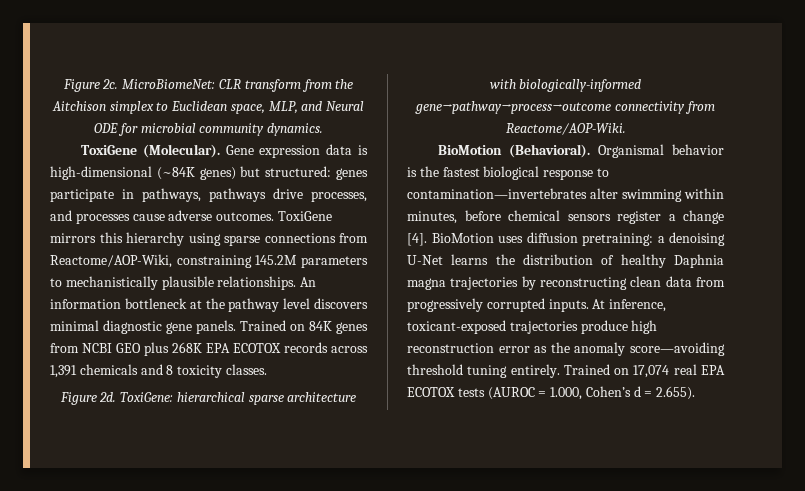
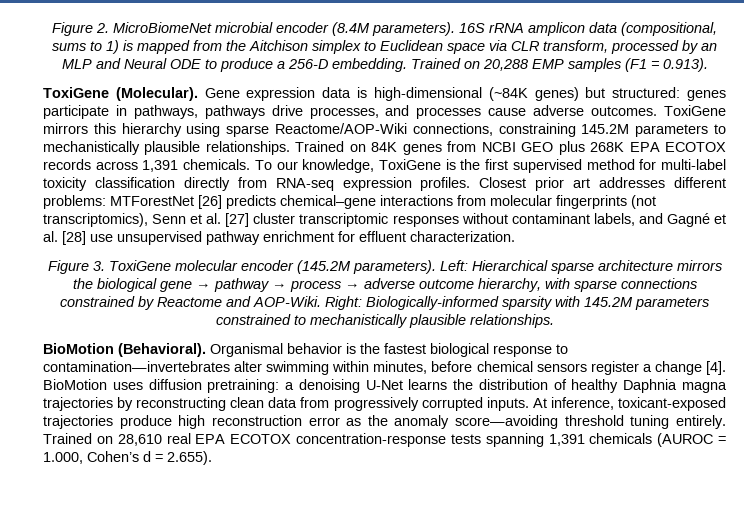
[62,79,301,92] Figure 2c. MicroBiomeNet: CLR transform -> [52,22,717,36] [52,40,190,54] Figure 2. MicroBiomeNet microbial encoder (8.4M parameters). 16S rRNA amplicon data (compositional, sums to 1) is mapped
[230,101,365,114] [93,123,324,136] space, MLP, and Neural ODE for microbial community dynamics. -> [447,40,717,54] [61,58,708,72] space via CLR transform, processed by an MLP and Neural ODE to produce a 256-D embedding. Trained on 20,288 EMP samples (F1 = 0.913).
[264,233,368,243] [50,254,172,268] connections from Reactome/AOP-Wiki, -> [275,123,493,136] Reactome/AOP-Wiki connections,
[300,277,317,287] [50,298,368,312] [50,320,236,334] An information bottleneck at the pathway level discovers minimal diagnostic gene panels. -> (290, 148) none
[79,364,267,378] [59,392,357,405] [489,79,642,92] [415,101,715,114] [505,123,626,135] chemicals and 8 toxicity classes. // Figure 2d. ToxiGene: hierarchical sparse architecture with biologically-informed gene→pathway→process→outcome connectivity from Reactome/AOP-Wiki. -> [183,159,726,173] [43,177,726,191] [43,195,656,209] [43,213,727,227] [43,231,515,245] [47,260,722,274] [72,278,697,292] [60,296,709,310] [215,314,554,328] chemicals. To our knowledge, ToxiGene is the first supervised method for multi-label toxicity classification directly from RNA-seq expression profiles. Closest prior art addresses different problems: MTForestNet [26] predicts chemical–gene interactions from molecular fingerprints (not transcriptomics), Senn et al. [27] cluster transcriptomic responses without contaminant labels, and Gagné et al. [28] use unsupervised pathway enrichment for effluent characterization. // Figure 3. ToxiGene molecular encoder (145.2M parameters). Left: Hierarchical sparse architecture mirrors the biological gene → pathway → process → adverse outcome hierarchy, with sparse connections constrained by Reactome and AOP-Wiki. Right: Biologically-informed sparsity with 145.2M parameters constrained to mechanistically plausible relationships.
[633,365,670,378] 17,074 -> [117,434,162,446] 28,610
[457,388,485,397] tests -> [296,433,653,447] concentration-response tests spanning 1,391 chemicals

